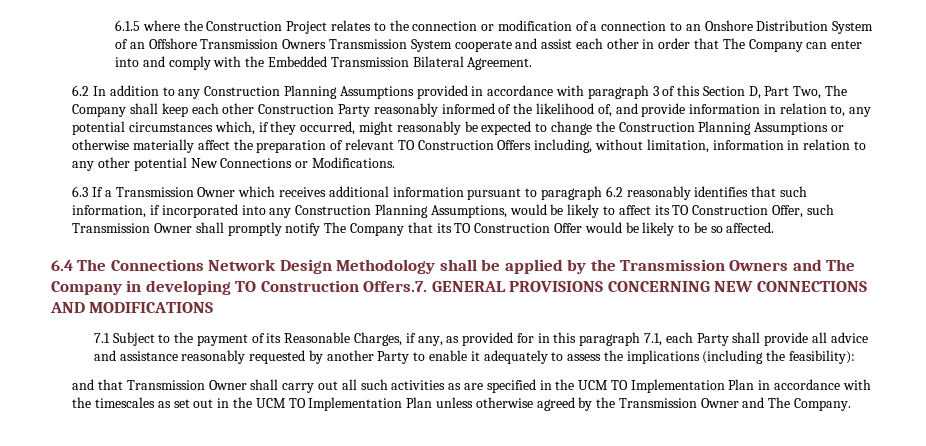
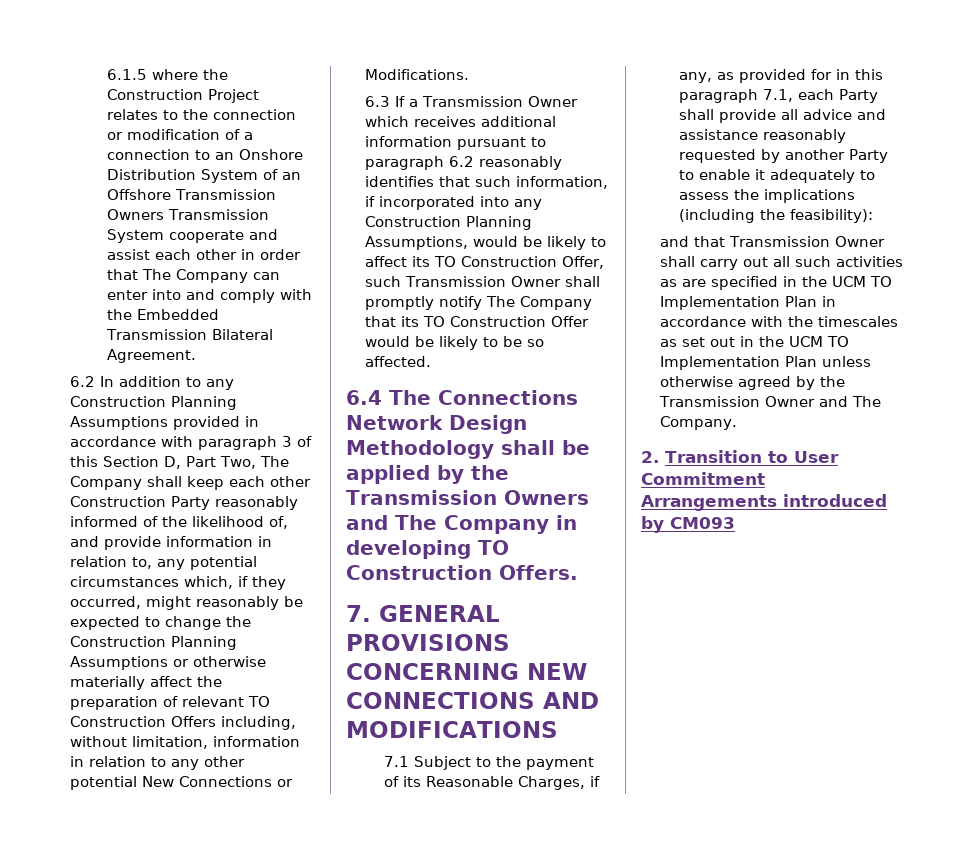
[363,281,428,292] Offers.7. -> [499,565,578,580] [346,605,371,622] Offers. // 7.
(851, 404) none -> [641,450,839,463] [641,472,765,485] [641,494,887,511] [641,516,735,533] // 2. Transition to User Commitment Arrangements introduced by CM093

